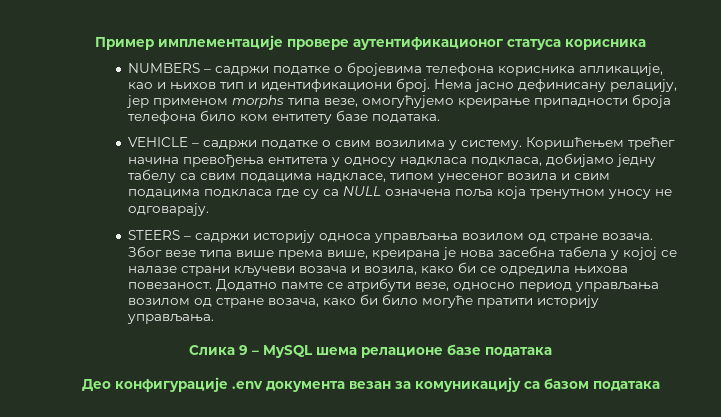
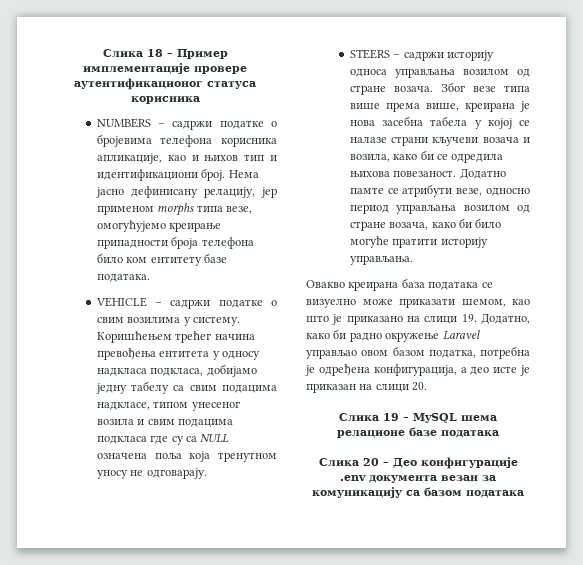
(95, 43) none -> [102,49,173,58] Слика 18 –
[189,345,248,355] // Слика 9 -> [306,278,493,291] [306,298,530,308] [306,313,530,325] [306,329,480,342] [306,346,530,359] [305,364,530,376] [306,382,428,393] [339,413,399,422] // Овакво креирана база података се визуелно може приказати шемом, као што је приказано на слици 19. Додатно, како би радно окружење Laravel управљао овом базом податка, потребна је одређена конфигурација, а део исте је приказан на слици 20. // Слика 19
(552, 352) none -> [318,458,389,467] Слика 20 –

